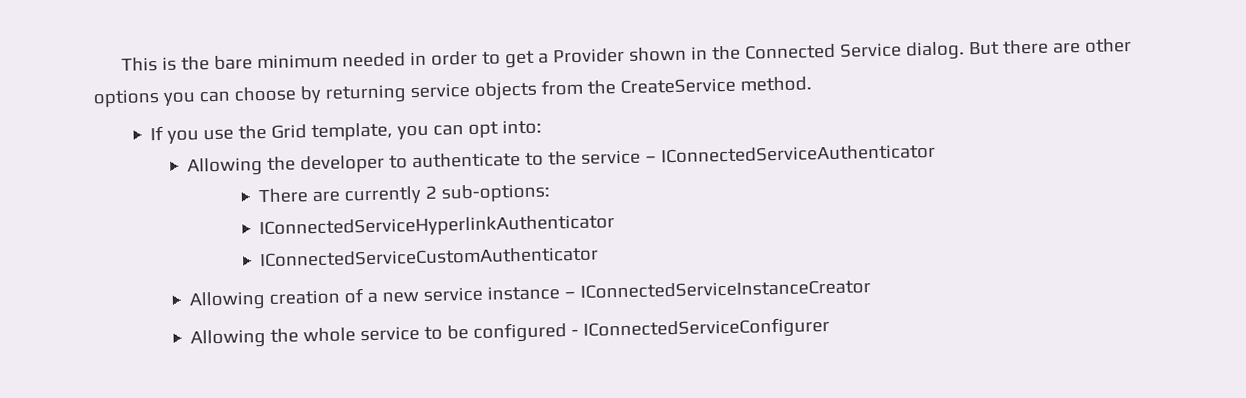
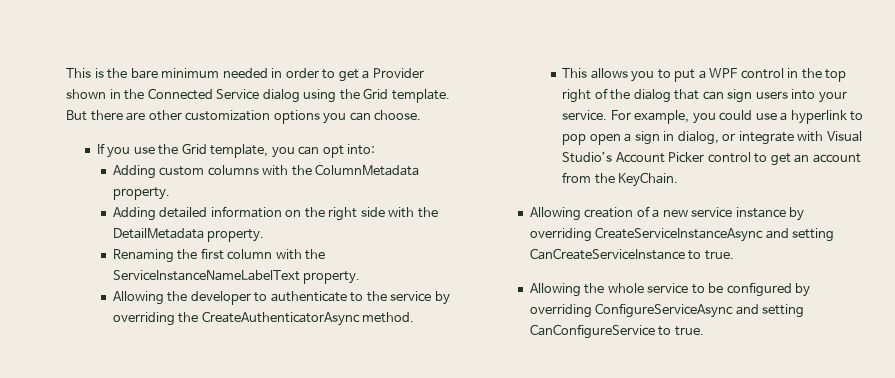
[905,41,966,61] dialog. -> [262,88,450,103] dialog using the Grid template.
(1133, 45) none -> [185,110,271,121] customization
[233,76,812,104] choose by returning service objects from the CreateService method. -> [374,110,422,121] choose.
(542, 127) none -> [112,164,420,179] [112,187,170,200] [112,206,438,221] [112,228,265,242] [112,248,326,263] [112,270,361,284] // Adding custom columns with the ColumnMetadata property. // Adding detailed information on the right side with the DetailMetadata property. // Renaming the first column with the ServiceInstanceNameLabelText property.
[644,143,936,164] [257,183,551,205] [258,214,615,239] [258,246,599,268] – IConnectedServiceAuthenticator // There are currently 2 sub-options: // IConnectedServiceHyperlinkAuthenticator // IConnectedServiceCustomAuthenticator -> [434,291,450,305] [112,311,415,326] [562,68,847,82] [562,88,847,103] [562,110,864,124] [562,131,862,145] [562,151,861,166] [562,172,679,187] by overriding the CreateAuthenticatorAsync method. // This allows you to put a WPF control in the top right of the dialog that can sign users into your service. For example, you could use a hyperlink to pop open a sign in dialog, or integrate with Visual Studio’s Account Picker control to get an account from the KeyChain.
[563,279,871,299] – IConnectedServiceInstanceCreator -> [789,207,805,221] [529,227,835,242] [529,248,734,260] by overriding CreateServiceInstanceAsync and setting CanCreateServiceInstance to true.
[570,316,830,341] - IConnectedServiceConfigurer -> [795,283,811,297] [529,303,805,318] [529,324,704,339] by overriding ConfigureServiceAsync and setting CanConfigureService to true.

